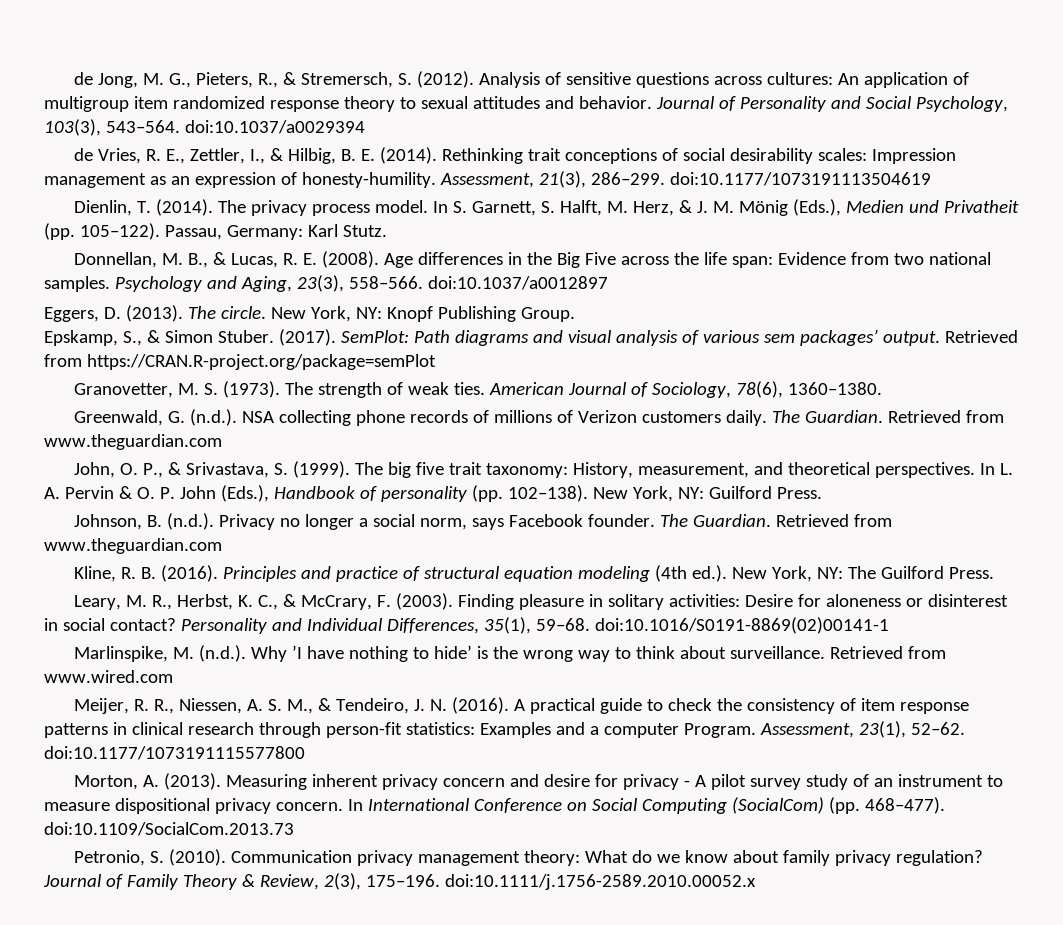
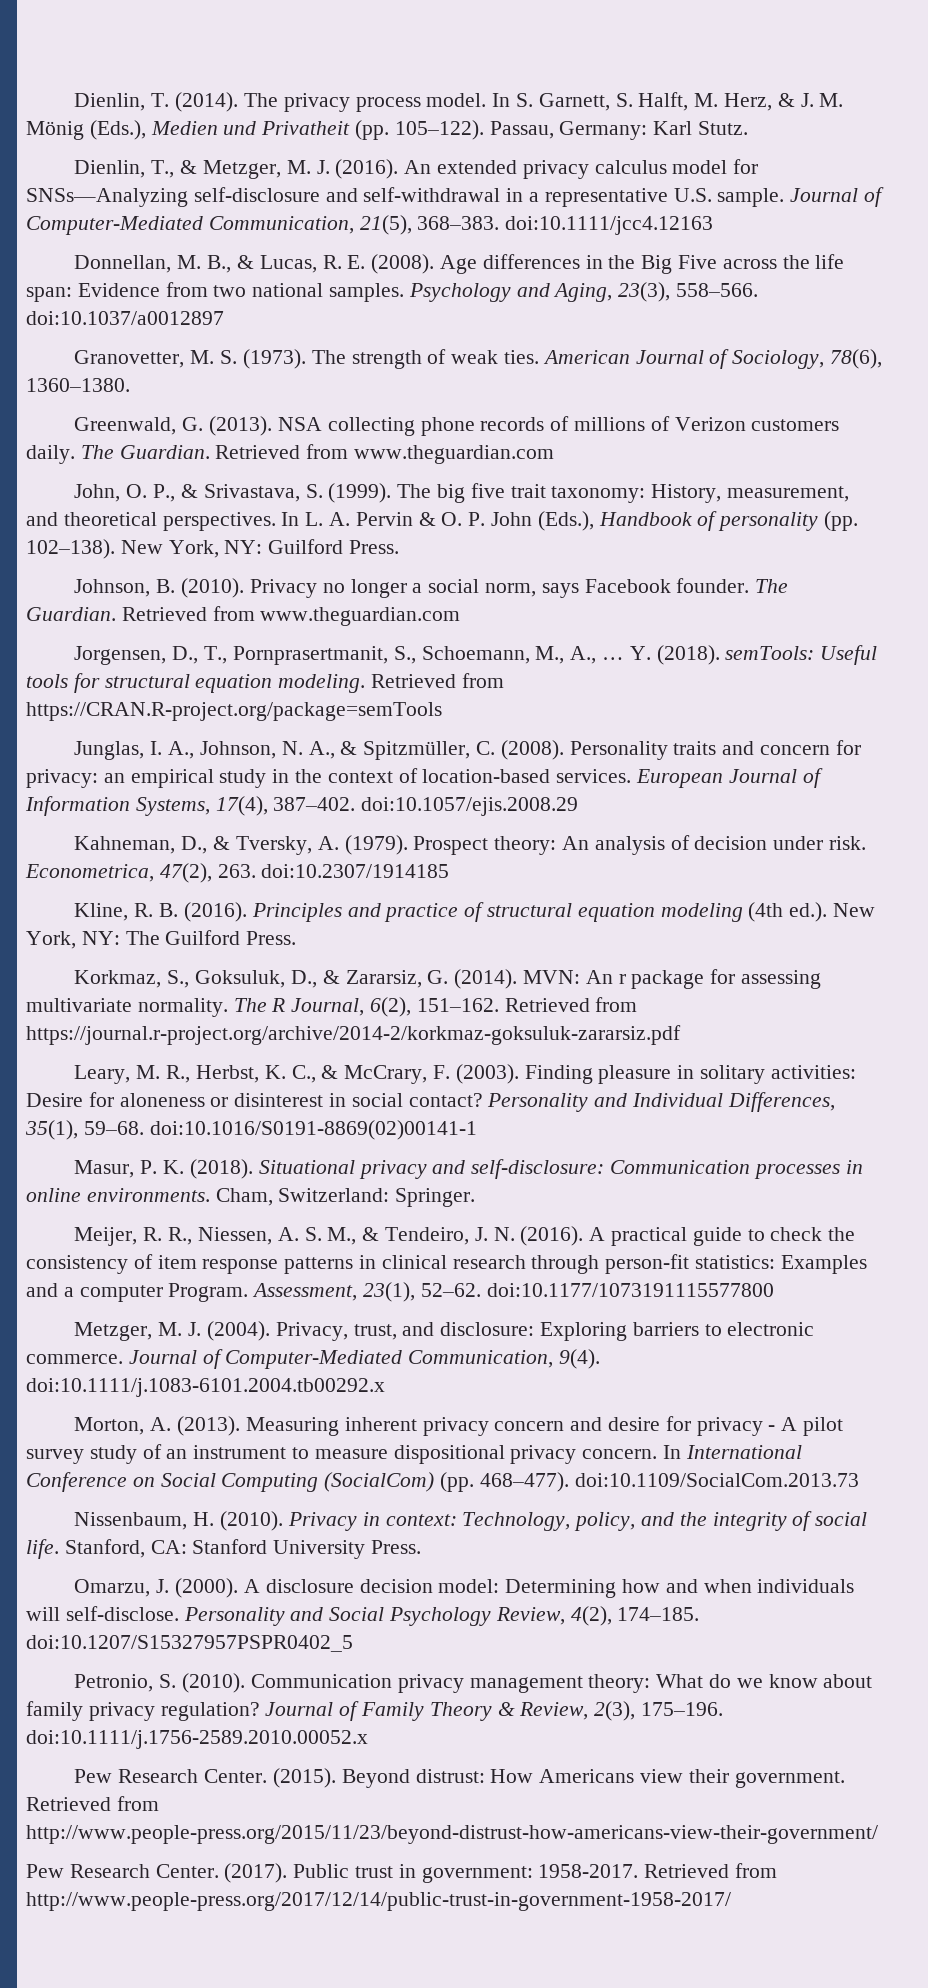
[74,71,970,88] [44,96,1008,112] [44,119,365,136] [74,147,957,164] [44,171,931,188] de Jong, M. G., Pieters, R., & Stremersch, S. (2012). Analysis of sensitive questions across cultures: An application of multigroup item randomized response theory to sexual attitudes and behavior. Journal of Personality and Social Psychology, 103(3), 543–564. doi:10.1037/a0029394 // de Vries, R. E., Zettler, I., & Hilbig, B. E. (2014). Rethinking trait conceptions of social desirability scales: Impression management as an expression of honesty-humility. Assessment, 21(3), 286–299. doi:10.1177/1073191113504619 // -> (74, 102) none
(387, 231) none -> [74,159,759,179] [26,187,885,207] [26,215,714,235] // Dienlin, T., & Metzger, M. J. (2016). An extended privacy calculus model for SNSs—Analyzing self-disclosure and self-withdrawal in a representative U.S. sample. Journal of Computer-Mediated Communication, 21(5), 368–383. doi:10.1111/jcc4.12163
[44,305,575,322] [44,329,1018,346] [44,354,436,370] // Eggers, D. (2013). The circle. New York, NY: Knopf Publishing Group. // Epskamp, S., & Simon Stuber. (2017). SemPlot: Path diagrams and visual analysis of various sem packages’ output. Retrieved from https://CRAN.R-project.org/package=semPlot -> (224, 318) none
[190,409,238,426] (n.d.). -> [209,416,273,436] (2013).
[167,513,215,530] (n.d.). -> [181,578,245,598] (2010).
(222, 546) none -> [74,645,878,665] [26,673,504,693] [26,702,442,721] [74,740,861,760] [26,768,823,788] [25,796,579,816] [74,835,866,855] [25,863,450,883] // Jorgensen, D., T., Pornprasertmanit, S., Schoemann, M., A., … Y. (2018). semTools: Useful tools for structural equation modeling. Retrieved from https://CRAN.R-project.org/package=semTools // Junglas, I. A., Johnson, N. A., & Spitzmüller, C. (2008). Personality traits and concern for privacy: an empirical study in the context of location-based services. European Journal of Information Systems, 17(4), 387–402. doi:10.1057/ejis.2008.29 // Kahneman, D., & Tversky, A. (1979). Prospect theory: An analysis of decision under risk. Econometrica, 47(2), 263. doi:10.2307/1914185
(995, 573) none -> [74,969,821,989] [26,997,638,1017] [26,1025,681,1045] // Korkmaz, S., Goksuluk, D., & Zararsiz, G. (2014). MVN: An r package for assessing multivariate normality. The R Journal, 6(2), 151–162. Retrieved from https://journal.r-project.org/archive/2014-2/korkmaz-goksuluk-zararsiz.pdf
[74,645,947,662] [44,670,173,683] Marlinspike, M. (n.d.). Why ’I have nothing to hide’ is the wrong way to think about surveillance. Retrieved from www.wired.com -> [74,1159,863,1179] [26,1188,476,1207] Masur, P. K. (2018). Situational privacy and self-disclosure: Communication processes in online environments. Cham, Switzerland: Springer.
(305, 753) none -> [74,1321,815,1341] [26,1349,601,1369] [26,1378,385,1397] // Metzger, M. J. (2004). Privacy, trust, and disclosure: Exploring barriers to electronic commerce. Journal of Computer-Mediated Communication, 9(4). doi:10.1111/j.1083-6101.2004.tb00292.x
(294, 829) none -> [74,1511,868,1531] [26,1539,422,1559] [74,1578,855,1598] [26,1606,700,1626] [26,1635,353,1652] // Nissenbaum, H. (2010). Privacy in context: Technology, policy, and the integrity of social life. Stanford, CA: Stanford University Press. // Omarzu, J. (2000). A disclosure decision model: Determining how and when individuals will self-disclose. Personality and Social Psychology Review, 4(2), 174–185. doi:10.1207/S15327957PSPR0402_5
(756, 882) none -> [74,1768,845,1788] [26,1796,159,1811] [26,1825,878,1844] [26,1863,778,1883] [26,1892,731,1911] // Pew Research Center. (2015). Beyond distrust: How Americans view their government. Retrieved from http://www.people-press.org/2015/11/23/beyond-distrust-how-americans-view-their-government/ // Pew Research Center. (2017). Public trust in government: 1958-2017. Retrieved from http://www.people-press.org/2017/12/14/public-trust-in-government-1958-2017/

